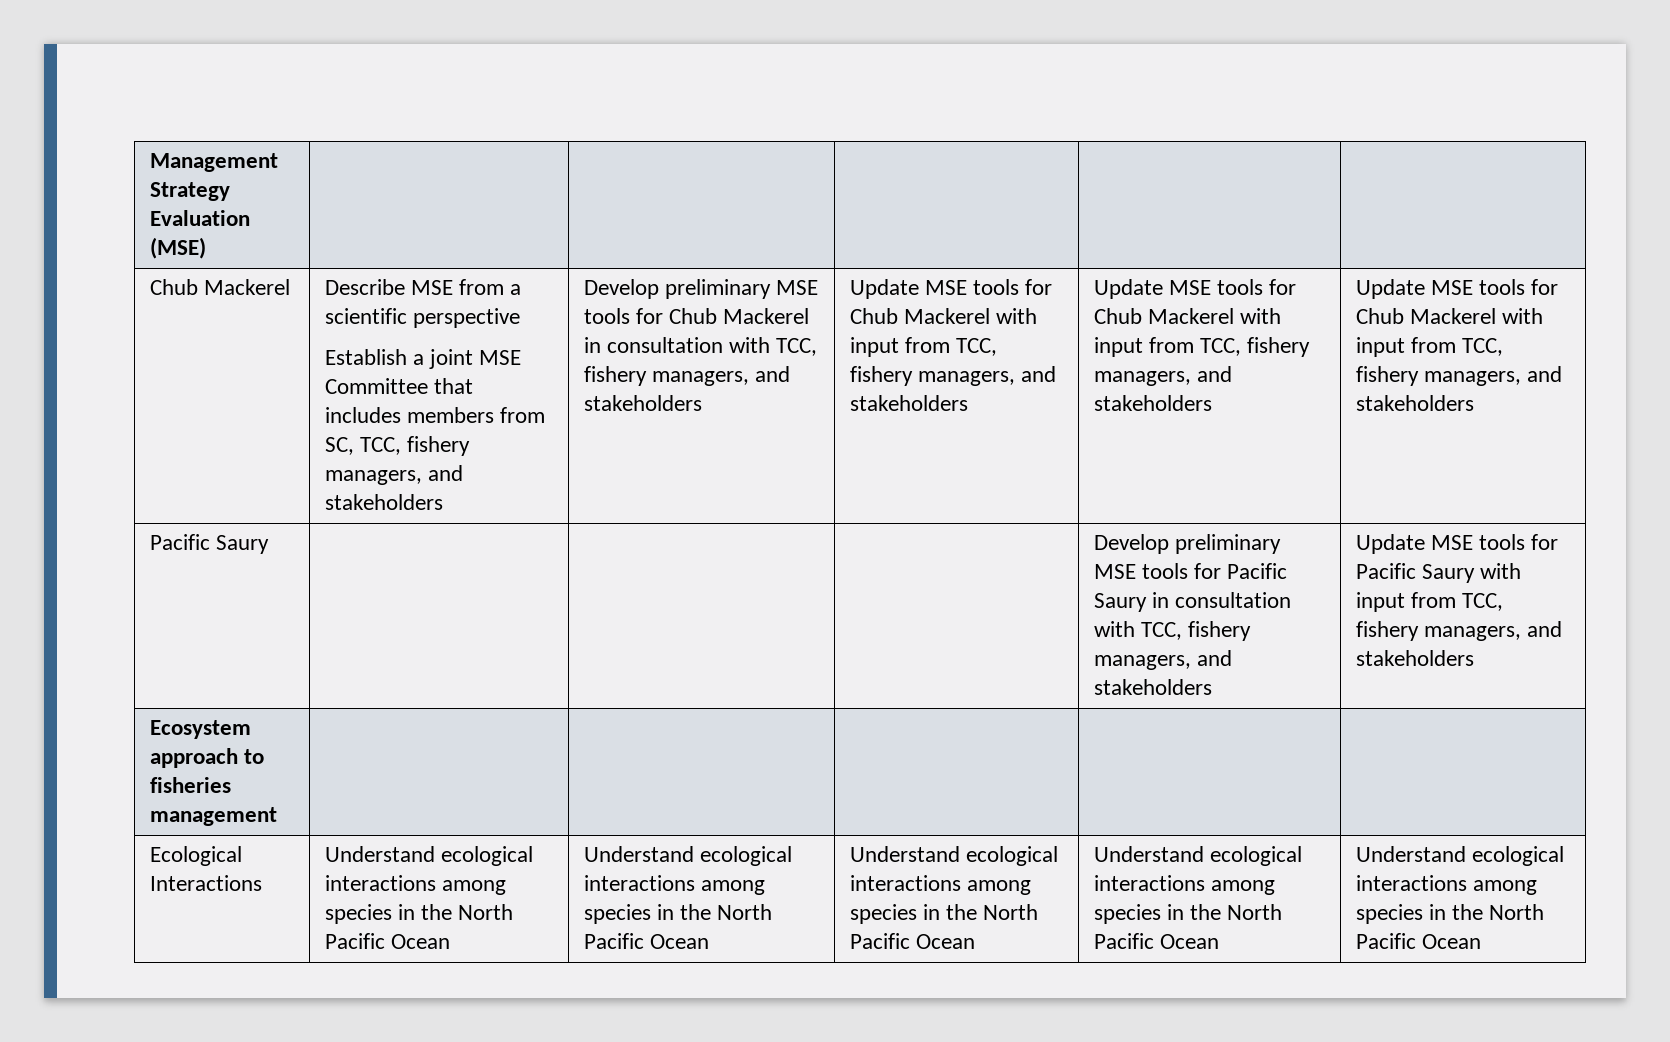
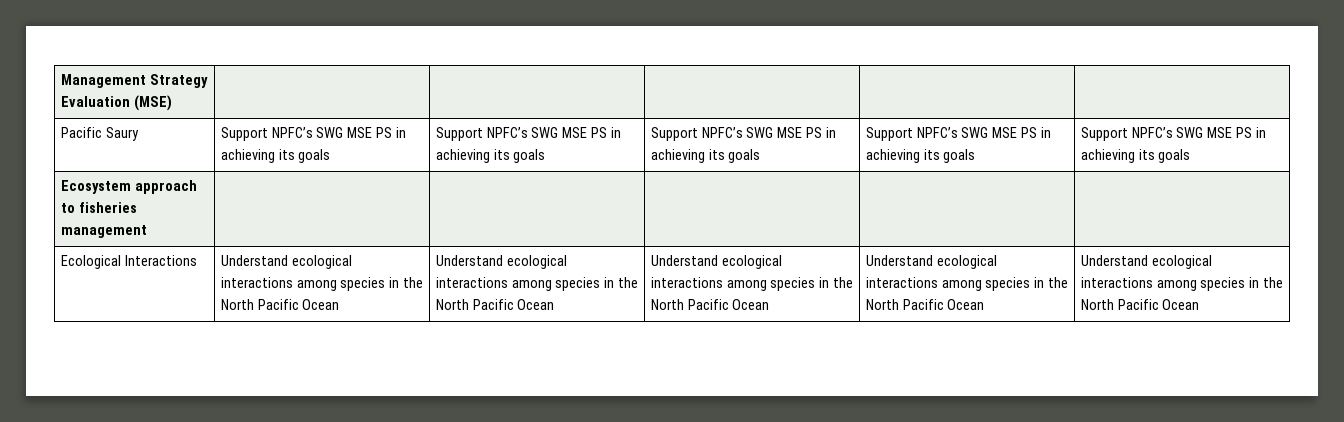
[149,279,290,295] [324,279,522,295] [324,308,520,328] [324,349,522,369] [324,378,473,394] [324,407,545,423] [324,436,470,456] [324,465,463,485] [324,494,443,510] [583,279,818,299] [583,308,810,324] [583,337,818,356] [583,366,790,386] [583,395,702,411] [849,279,1053,299] [849,308,1037,324] [849,337,997,357] [849,366,1056,386] [849,395,968,411] [1093,279,1297,299] [1093,308,1281,324] [1093,337,1311,357] [1093,366,1232,386] [1093,395,1212,411] [1355,279,1559,299] [1355,308,1543,324] [1355,337,1503,357] [1355,366,1562,386] [1355,395,1474,411] [149,534,269,554] [1093,534,1281,554] [1093,563,1288,579] [1093,592,1291,612] [1093,621,1251,641] [1093,650,1232,670] [1093,679,1212,695] [1355,534,1559,554] [1355,563,1521,583] [1355,592,1503,612] [1355,621,1562,641] [1355,650,1474,666] Chub Mackerel | Describe MSE from a scientific perspective // Establish a joint MSE Committee that includes members from SC, TCC, fishery managers, and stakeholders | Develop preliminary MSE tools for Chub Mackerel in consultation with TCC, fishery managers, and stakeholders | Update MSE tools for Chub Mackerel with input from TCC, fishery managers, and stakeholders | Update MSE tools for Chub Mackerel with input from TCC, fishery managers, and stakeholders | Update MSE tools for Chub Mackerel with input from TCC, fishery managers, and stakeholders // Pacific Saury | | | | Develop preliminary MSE tools for Pacific Saury in consultation with TCC, fishery managers, and stakeholders | Update MSE tools for Pacific Saury with input from TCC, fishery managers, and stakeholders -> [60,127,139,141] [220,127,407,141] [220,149,331,163] [435,127,622,141] [435,149,546,163] [650,127,837,141] [650,149,761,163] [865,127,1052,141] [865,149,976,163] [1080,127,1267,141] [1080,149,1191,163] Pacific Saury | Support NPFC’s SWG MSE PS in achieving its goals | Support NPFC’s SWG MSE PS in achieving its goals | Support NPFC’s SWG MSE PS in achieving its goals | Support NPFC’s SWG MSE PS in achieving its goals | Support NPFC’s SWG MSE PS in achieving its goals

